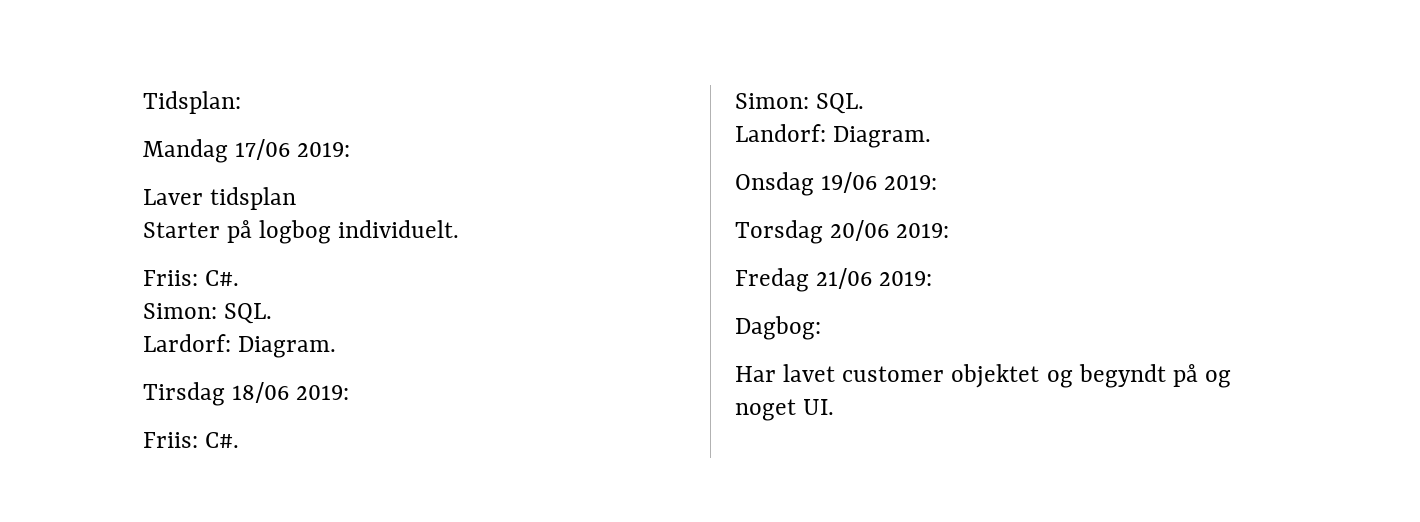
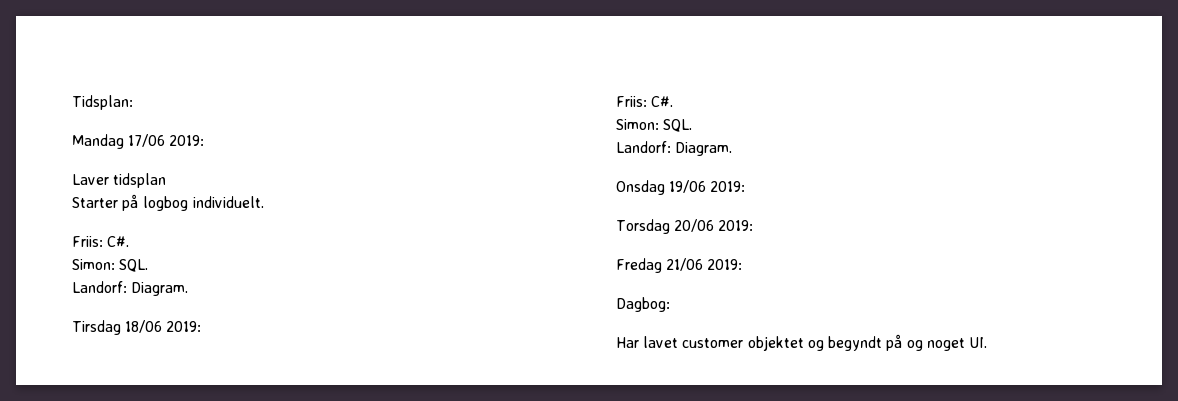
[143,334,231,352] Lardorf: -> [72,281,127,293] Landorf:

